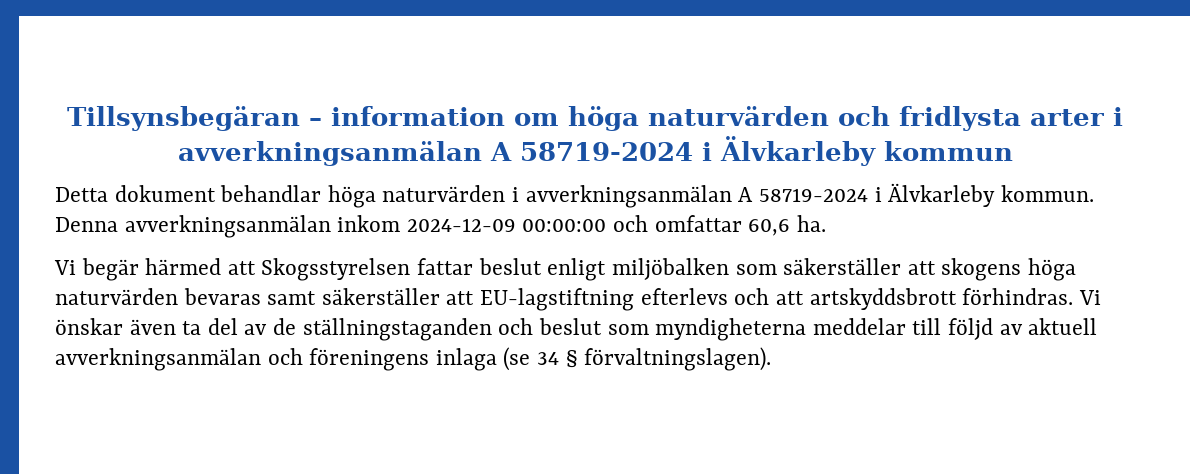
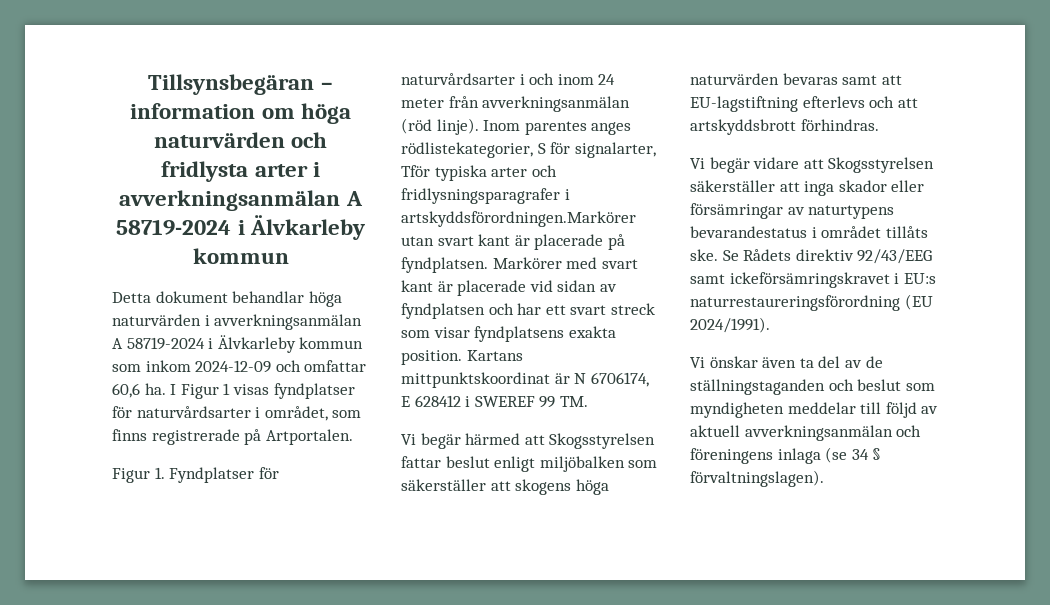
[1000,185,1094,202] [55,215,331,238] kommun. Denna avverkningsanmälan -> [299,337,364,349] [112,364,141,372] kommun som
[522,219,607,232] 00:00:00 -> (272, 366) none
(826, 223) none -> [170,383,355,399] [112,406,362,421] [112,429,353,445] [112,467,279,483] [401,73,616,85] [401,96,631,112] [401,118,632,135] [401,142,656,158] [401,165,557,181] [401,188,570,204] [401,211,636,227] [401,234,625,250] [401,257,638,273] [401,280,617,296] [401,303,655,319] [401,326,616,342] [401,350,523,365] [401,372,649,388] [401,395,588,408] I Figur 1 visas fyndplatser för naturvårdsarter i området, som finns registrerade på Artportalen. // Figur 1. Fyndplatser för naturvårdsarter i och inom 24 meter från avverkningsanmälan (röd linje). Inom parentes anges rödlistekategorier, S för signalarter, Tför typiska arter och fridlysningsparagrafer i artskyddsförordningen.Markörer utan svart kant är placerade på fyndplatsen. Markörer med svart kant är placerade vid sidan av fyndplatsen och har ett svart streck som visar fyndplatsens exakta position. Kartans mittpunktskoordinat är N 6706174, E 628412 i SWEREF 99 TM.
[321,288,440,305] säkerställer -> (878, 80) none
(1074, 296) none -> [690,157,935,173] [690,180,925,196] [690,203,895,219] [690,226,928,238] [690,249,933,264] [690,272,936,288] [690,294,933,311] [690,317,770,333] // Vi begär vidare att Skogsstyrelsen säkerställer att inga skador eller försämringar av naturtypens bevarandestatus i området tillåts ske. Se Rådets direktiv 92/43/EEG samt ickeförsämringskravet i EU:s naturrestaureringsförordning (EU 2024/1991). //
[655,318,807,341] myndigheterna -> [690,402,784,418] myndigheten

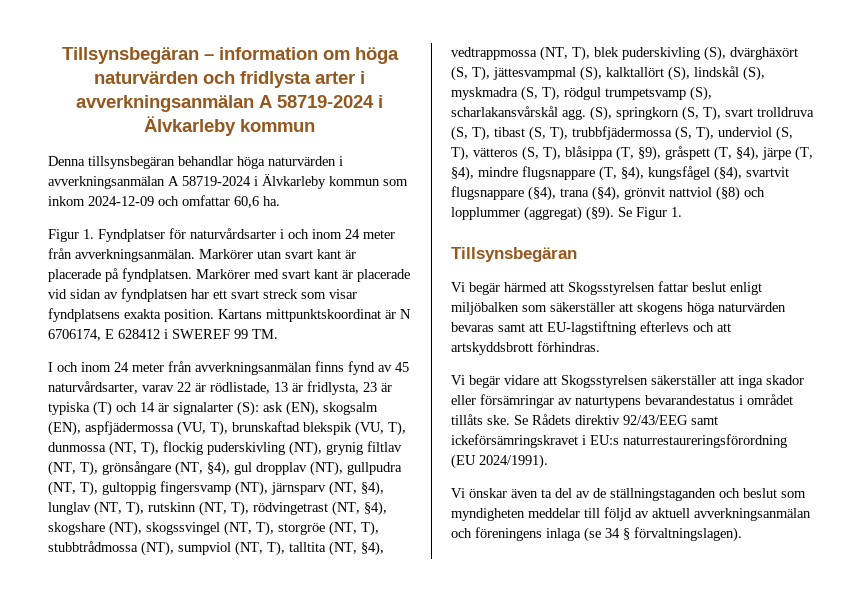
[112,291,228,303] Detta dokument -> [48,156,175,169] Denna tillsynsbegäran
[170,383,355,399] [112,406,362,421] [112,429,353,445] I Figur 1 visas fyndplatser för naturvårdsarter i området, som finns registrerade på Artportalen. -> (280, 201) none
[482,96,631,112] [401,118,632,135] [401,142,656,158] [401,165,557,181] [401,188,570,204] [401,211,636,227] avverkningsanmälan (röd linje). Inom parentes anges rödlistekategorier, S för signalarter, Tför typiska arter och fridlysningsparagrafer i artskyddsförordningen.Markörer -> [75,249,253,262] avverkningsanmälan. Markörer
[488,303,514,315] och -> (188, 295) none
(588, 401) none -> [48,361,409,375] [48,381,392,395] [48,401,378,416] [48,421,406,436] [48,441,402,456] [48,461,402,476] [48,481,384,496] [48,501,387,516] [48,521,379,536] [48,541,384,556] [451,46,798,61] [451,66,765,81] [451,86,712,101] [451,106,814,121] [451,126,793,141] [451,146,813,161] [451,166,789,181] [451,186,765,201] [451,206,682,221] [451,247,577,262] // I och inom 24 meter från avverkningsanmälan finns fynd av 45 naturvårdsarter, varav 22 är rödlistade, 13 är fridlysta, 23 är typiska (T) och 14 är signalarter (S): ask (EN), skogsalm (EN), aspfjädermossa (VU, T), brunskaftad blekspik (VU, T), dunmossa (NT, T), flockig puderskivling (NT), grynig filtlav (NT, T), grönsångare (NT, §4), gul dropplav (NT), gullpudra (NT, T), gultoppig fingersvamp (NT), järnsparv (NT, §4), lunglav (NT, T), rutskinn (NT, T), rödvingetrast (NT, §4), skogshare (NT), skogssvingel (NT, T), storgröe (NT, T), stubbtrådmossa (NT), sumpviol (NT, T), talltita (NT, §4), vedtrappmossa (NT, T), blek puderskivling (S), dvärghäxört (S, T), jättesvampmal (S), kalktallört (S), lindskål (S), myskmadra (S, T), rödgul trumpetsvamp (S), scharlakansvårskål agg. (S), springkorn (S, T), svart trolldruva (S, T), tibast (S, T), trubbfjädermossa (S, T), underviol (S, T), vätteros (S, T), blåsippa (T, §9), gråspett (T, §4), järpe (T, §4), mindre flugsnappare (T, §4), kungsfågel (§4), svartvit flugsnappare (§4), trana (§4), grönvit nattviol (§8) och lopplummer (aggregat) (§9). Se Figur 1. // Tillsynsbegäran

